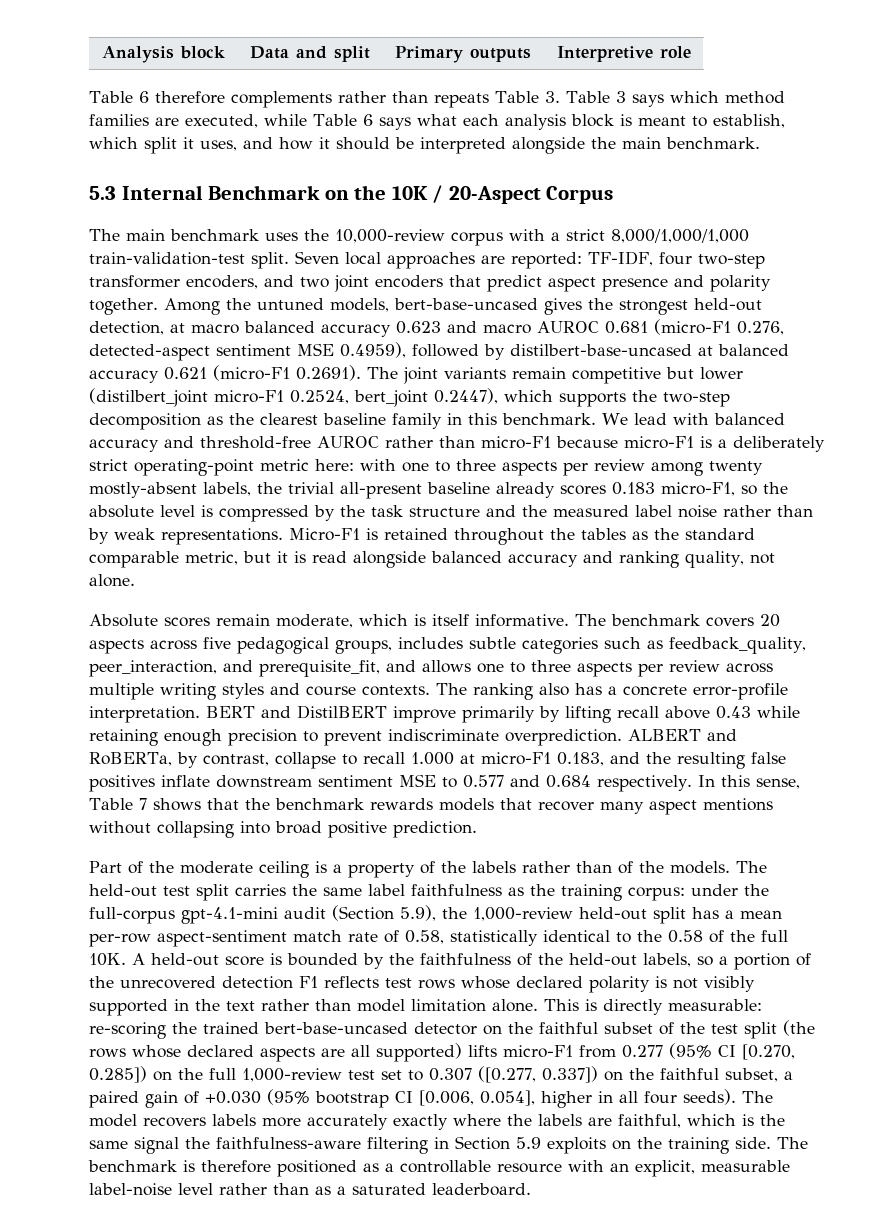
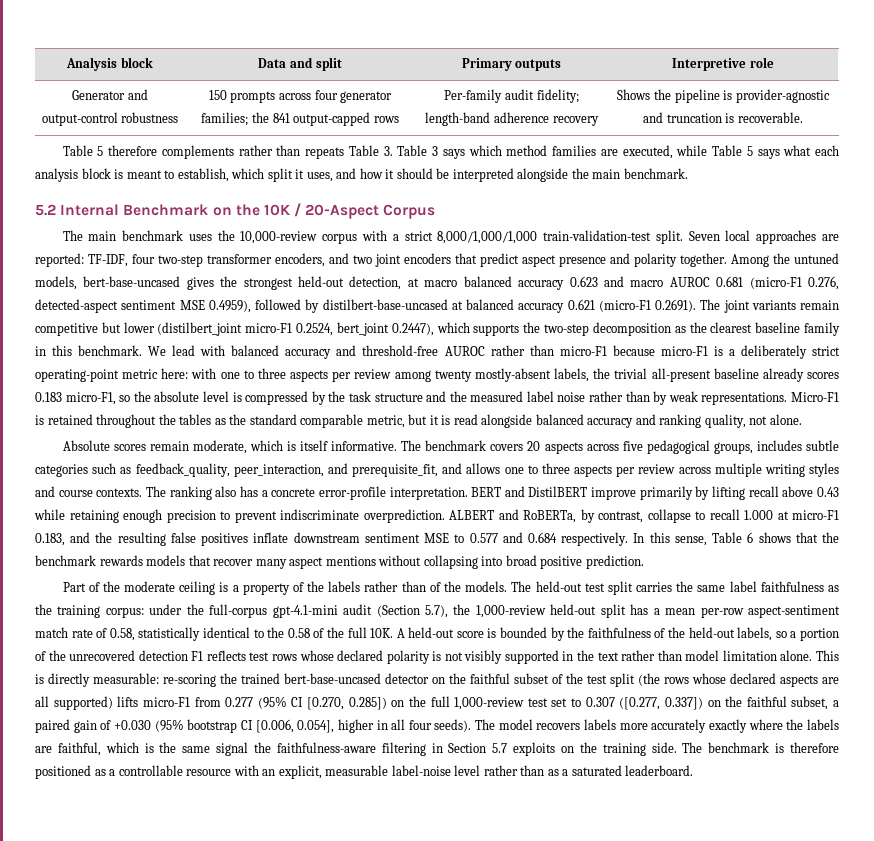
[89,91,149,103] // Table 6 -> [72,89,148,100] [41,112,179,126] [208,90,393,103] [201,112,399,126] [444,89,579,103] [425,112,599,126] [617,89,830,103] [643,112,803,123] [62,145,104,156] // Generator and output-control robustness | 150 prompts across four generator families; the 841 output-capped rows | Per-family audit fidelity; length-band adherence recovery | Shows the pipeline is provider-agnostic and truncation is recoverable. // Table 5
[362,114,373,126] 6 -> [746,146,753,156] 5
[89,186,116,200] 5.3 -> [35,204,56,216] 5.2
[138,798,147,810] 7 -> [747,532,754,543] 6
[400,905,436,921] 5.9), -> [425,605,448,618] 5.7),
[516,1137,541,1149] 5.9 -> [492,743,508,753] 5.7

